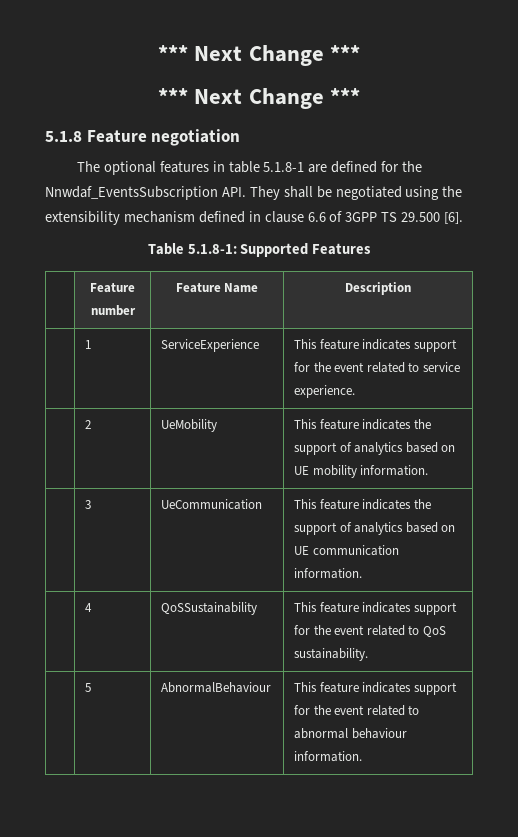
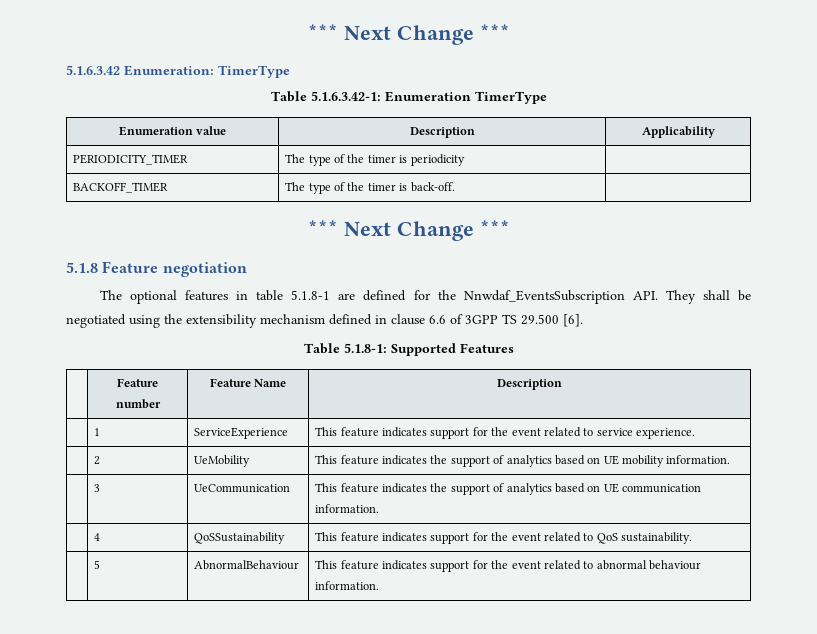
[158,45,360,66] *** Next Change *** -> [307,24,510,45] [66,65,290,78] [270,91,547,104] [118,126,227,136] [409,127,475,138] [641,126,715,138] [73,154,189,165] [285,154,465,166] [73,182,169,193] [285,182,455,194] *** Next Change *** // 5.1.6.3.42 Enumeration: TimerType // Table 5.1.6.3.42-1: Enumeration TimerType // Enumeration value | Description | Applicability // PERIODICITY_TIMER | The type of the timer is periodicity | // BACKOFF_TIMER | The type of the timer is back-off. |

